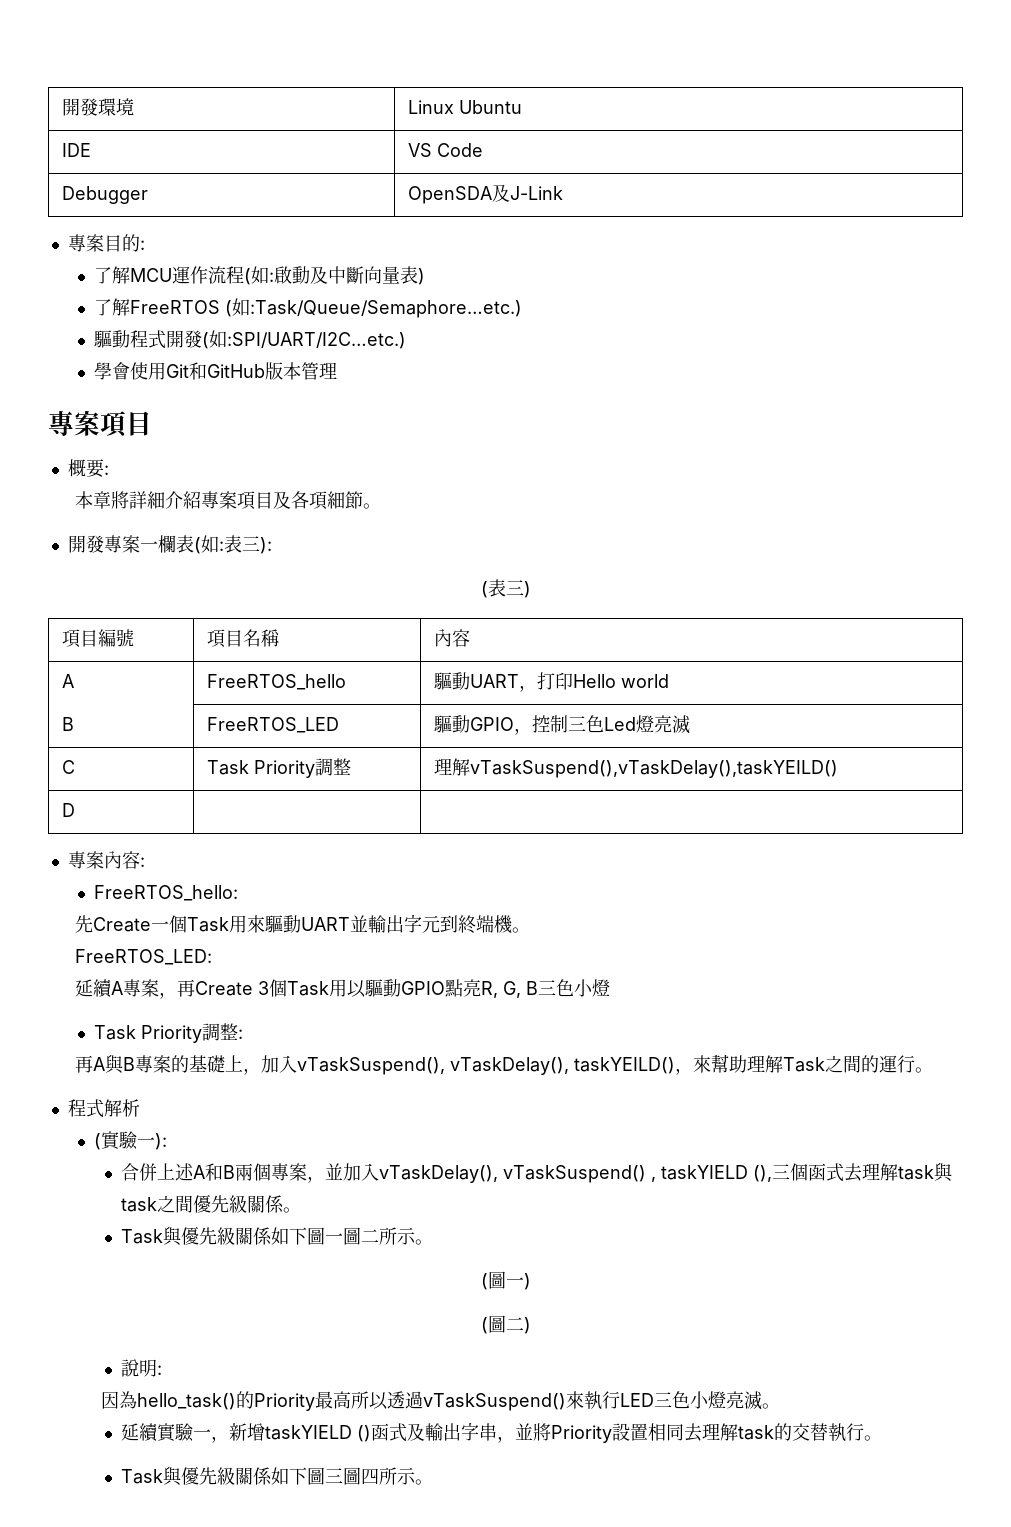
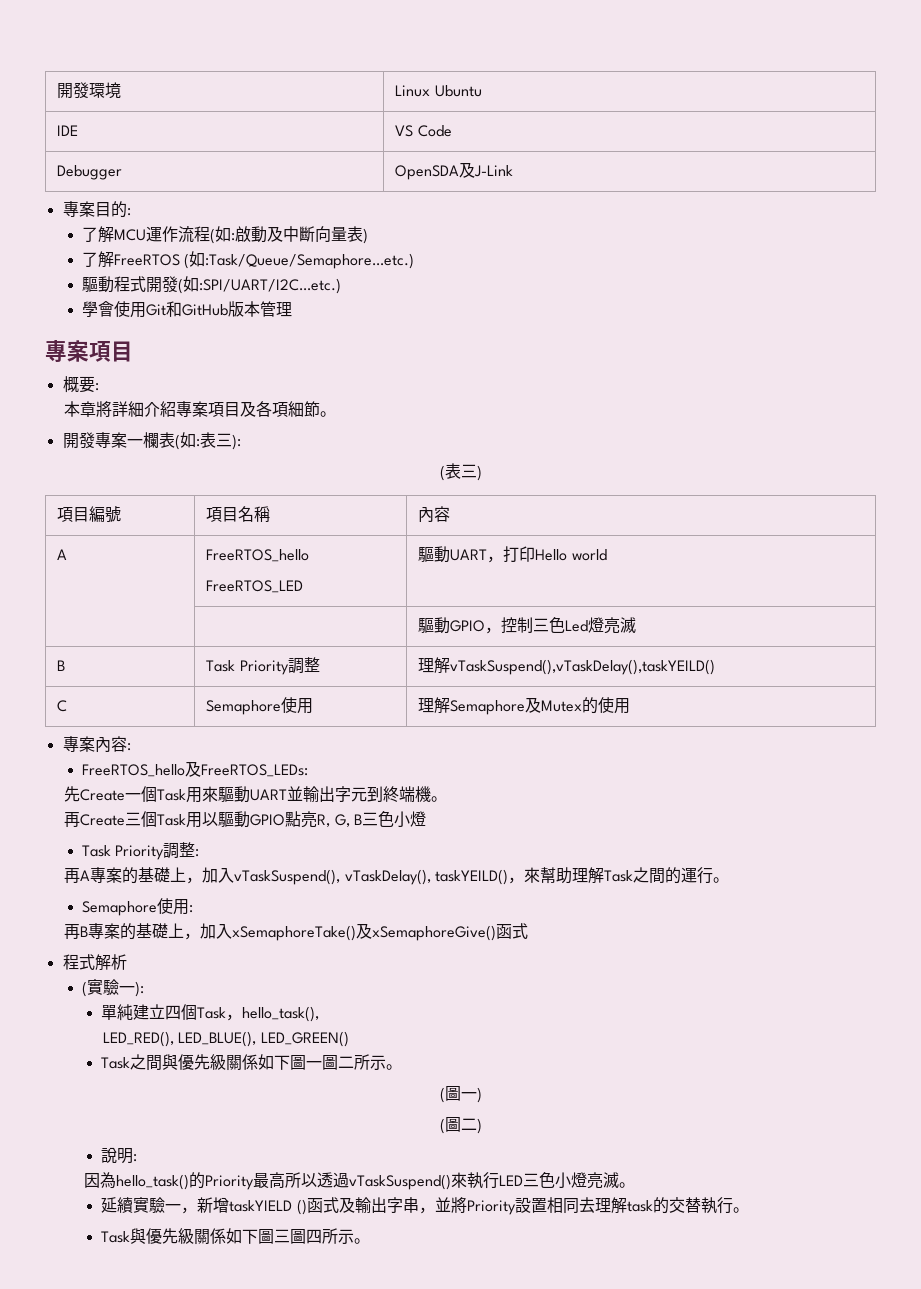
(346, 682) none -> [206,580,304,593] // FreeRTOS_LED
[61,717,74,731] [206,717,339,733] B | FreeRTOS_LED -> (607, 555) |
[61,760,75,774] C -> [57,660,66,671] B
[61,803,75,817] D | | -> [57,700,68,712] [206,697,314,715] [418,697,631,715] C | Semaphore使用 | 理解Semaphore及Mutex的使用
[94,885,239,901] FreeRTOS_hello: -> [81,761,308,777] FreeRTOS_hello及FreeRTOS_LEDs:
[74,949,212,965] [74,979,269,999] FreeRTOS_LED: // 延續A專案，再Create 3 -> [64,812,142,828] 再Create三
[104,1054,135,1074] 與B -> (91, 875) none
(933, 1070) none -> [81,898,193,916] [64,923,529,941] // Semaphore使用: // 再B專案的基礎上，加入xSemaphoreTake()及xSemaphoreGive()函式
[120,1162,953,1183] [120,1195,301,1213] [120,1229,163,1244] 合併上述A和B兩個專案，並加入vTaskDelay(), vTaskSuspend() , taskYIELD (),三個函式去理解task與task之間優先級關係。 // Task -> [101,1004,320,1022] [103,1031,349,1047] [101,1054,163,1071] 單純建立四個Task，hello_task(), // LED_RED(), LED_BLUE(), LED_GREEN() // Task之間

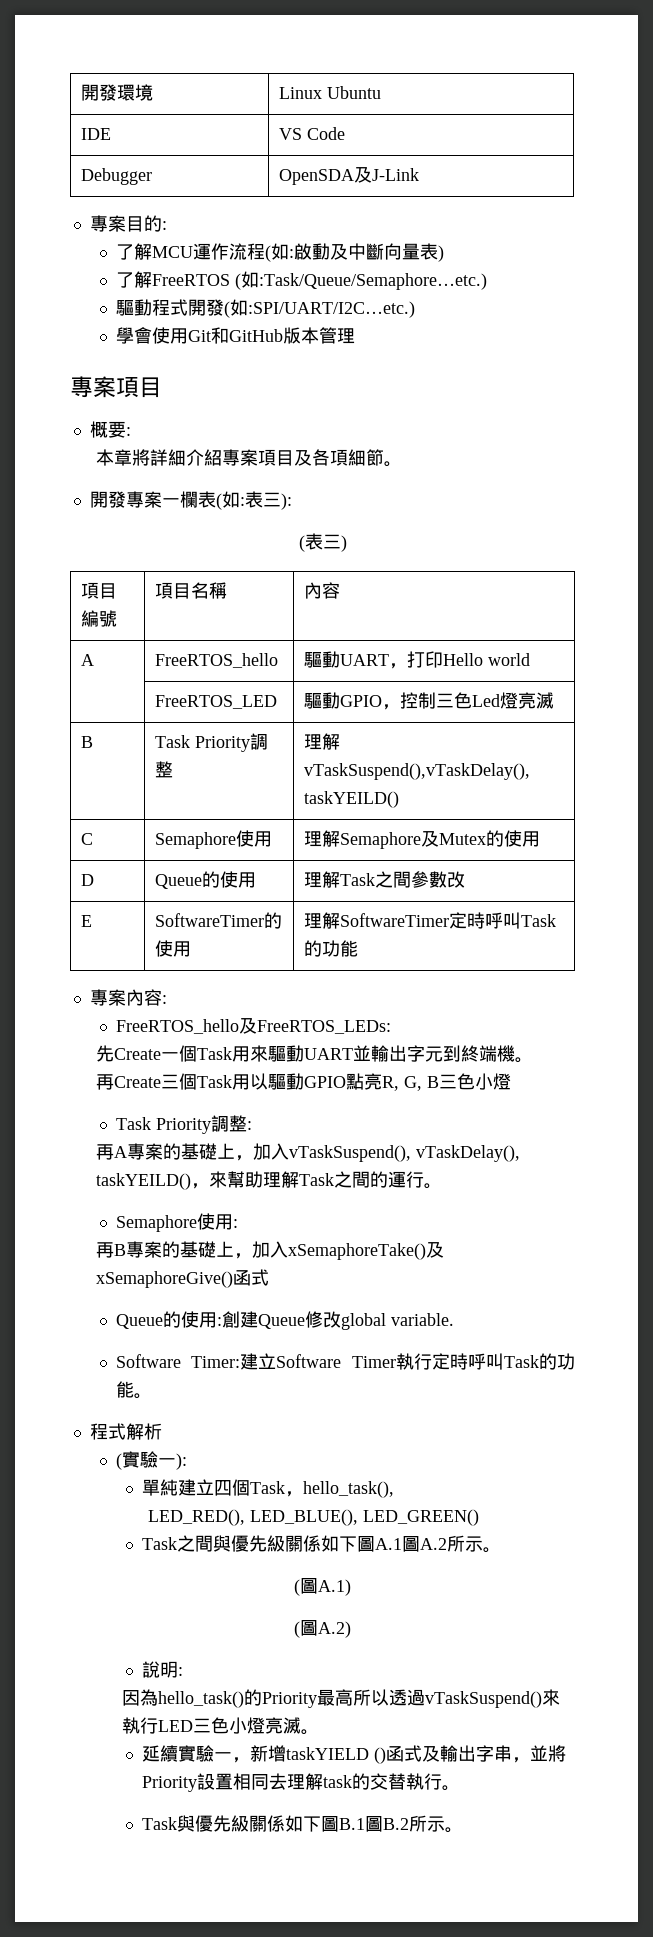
[206,580,304,593] // FreeRTOS_LED -> (279, 660) none
(607, 555) none -> [155,695,278,709] FreeRTOS_LED
(631, 706) none -> [81,874,95,886] [155,871,257,889] [304,871,466,888] [81,915,93,927] [155,912,283,929] [155,940,192,957] [304,912,557,929] [304,940,359,957] // D | Queue的使用 | 理解Task之間參數改 // E | SoftwareTimer的使用 | 理解SoftwareTimer定時呼叫Task的功能
(529, 931) none -> [115,1311,454,1330] [115,1353,575,1370] [115,1381,152,1399] // Queue的使用:創建Queue修改global variable. // Software Timer:建立Software Timer執行定時呼叫Task的功能。
[306,1055,355,1070] 一圖二 -> [374,1536,447,1552] A.1圖A.2
[460,1087,482,1103] [439,1117,482,1134] 一) // (圖二) -> [318,1579,351,1596] [294,1620,351,1638] A.1) // (圖A.2)
[274,1229,323,1244] 三圖四 -> [338,1816,409,1832] B.1圖B.2

